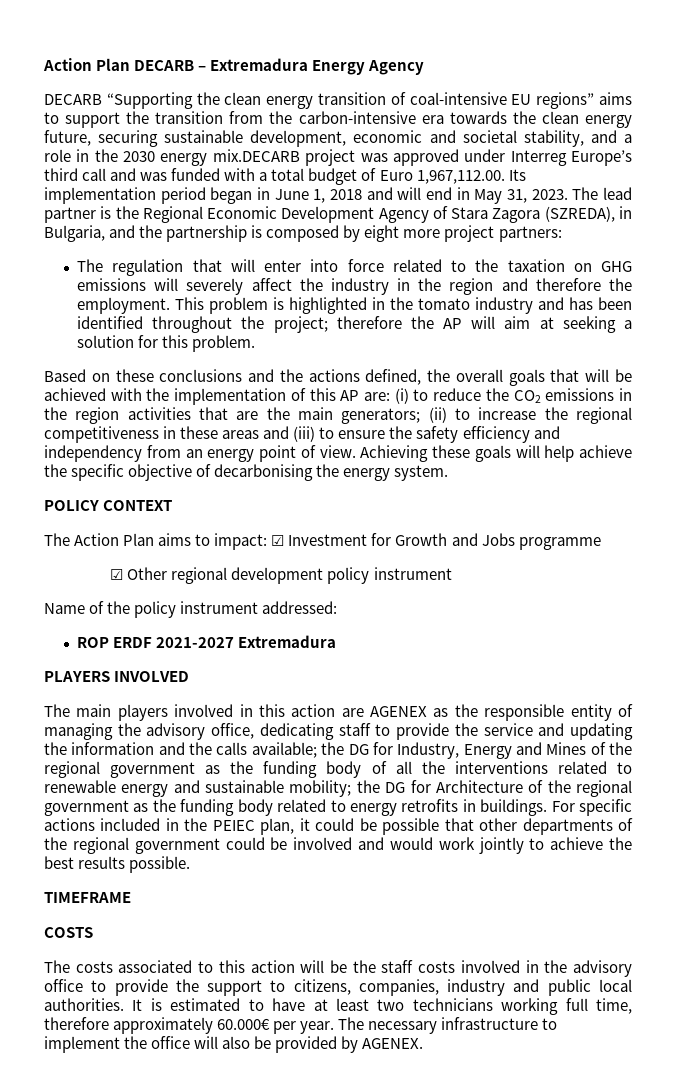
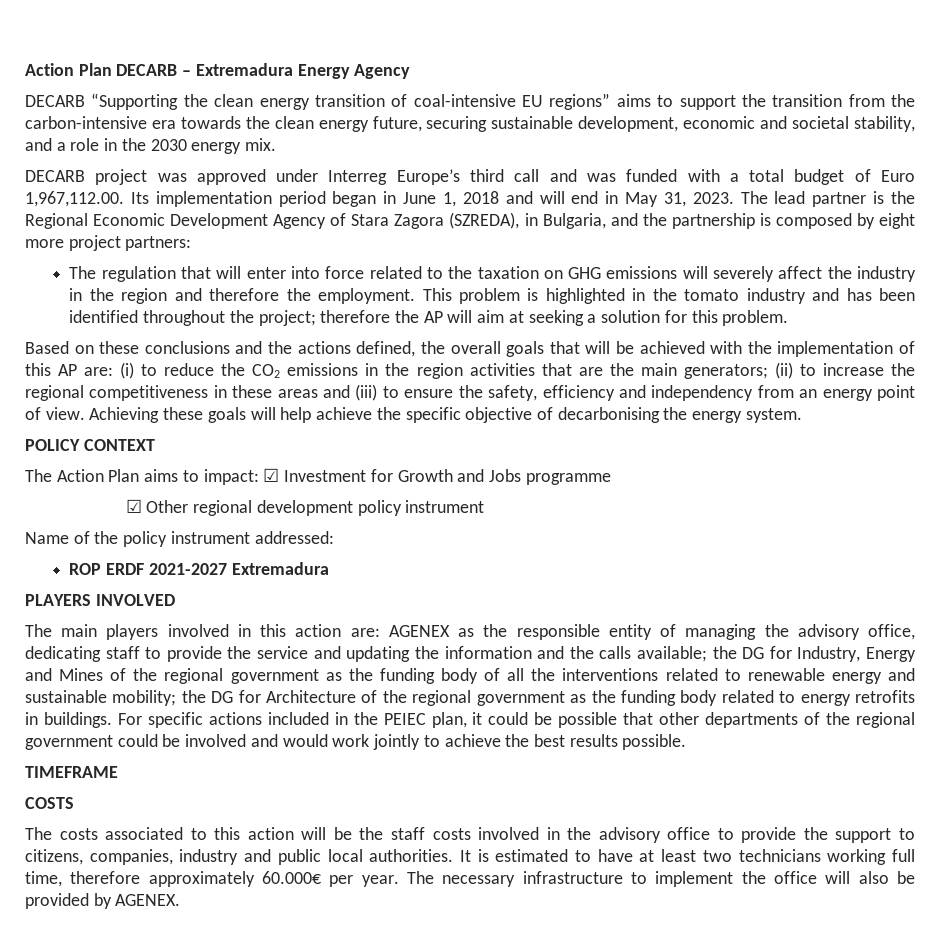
[212,149,300,162] mix.DECARB -> [245,138,277,151] [25,170,85,182] mix. // DECARB
[416,426,459,443] safety -> [488,385,538,401] safety,
[341,708,364,717] are -> [350,628,380,637] are:

